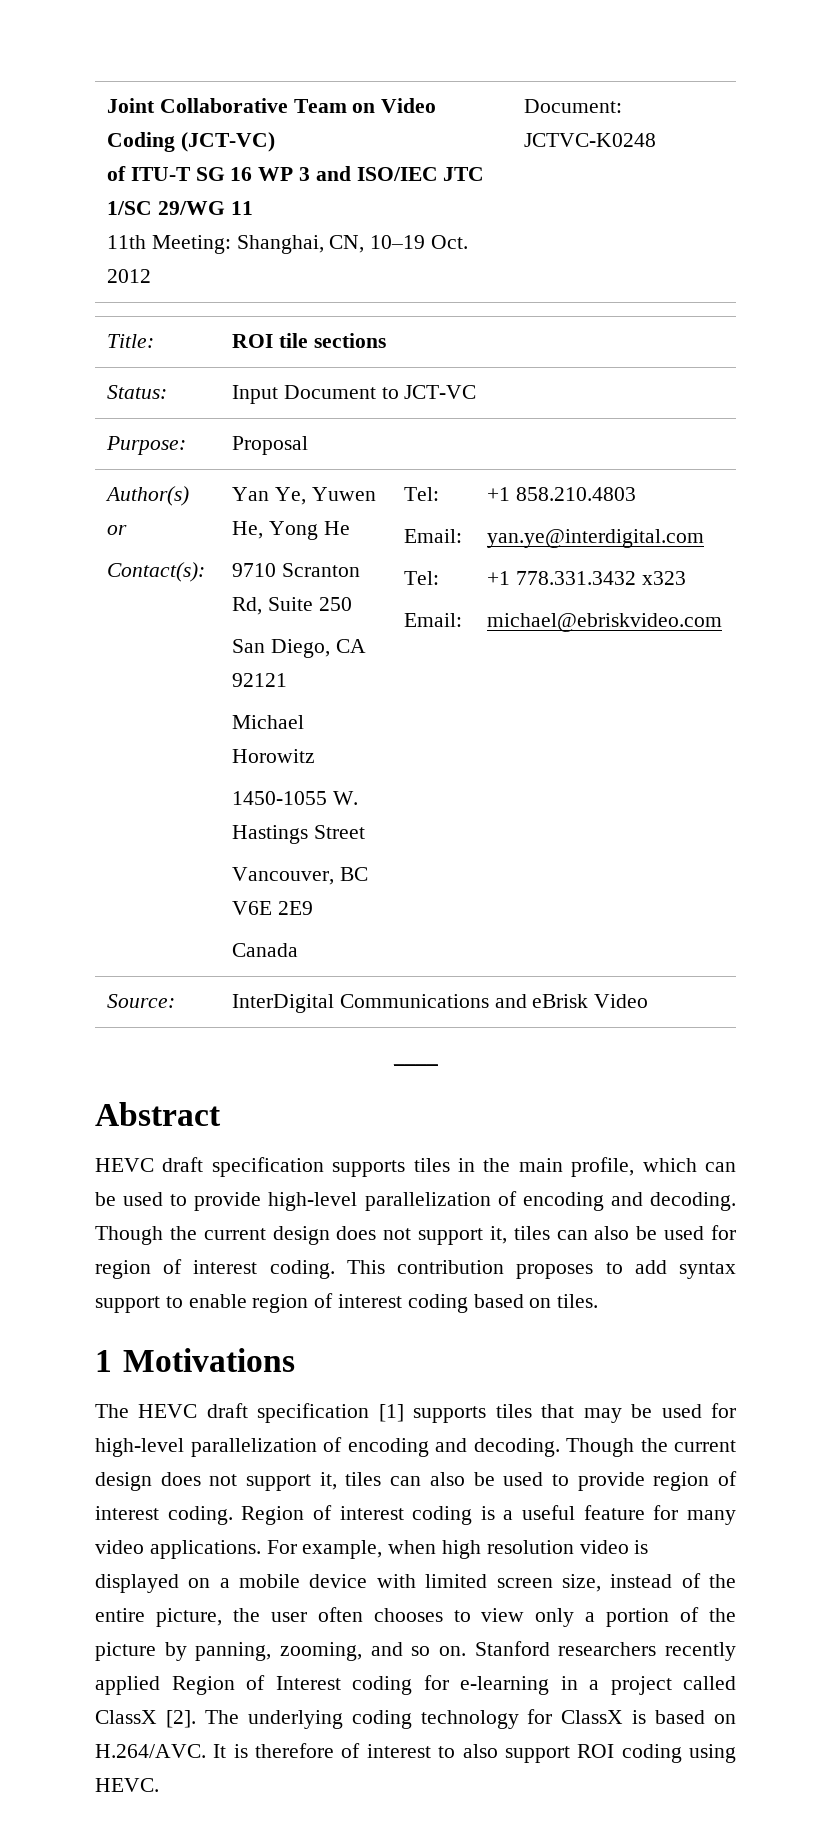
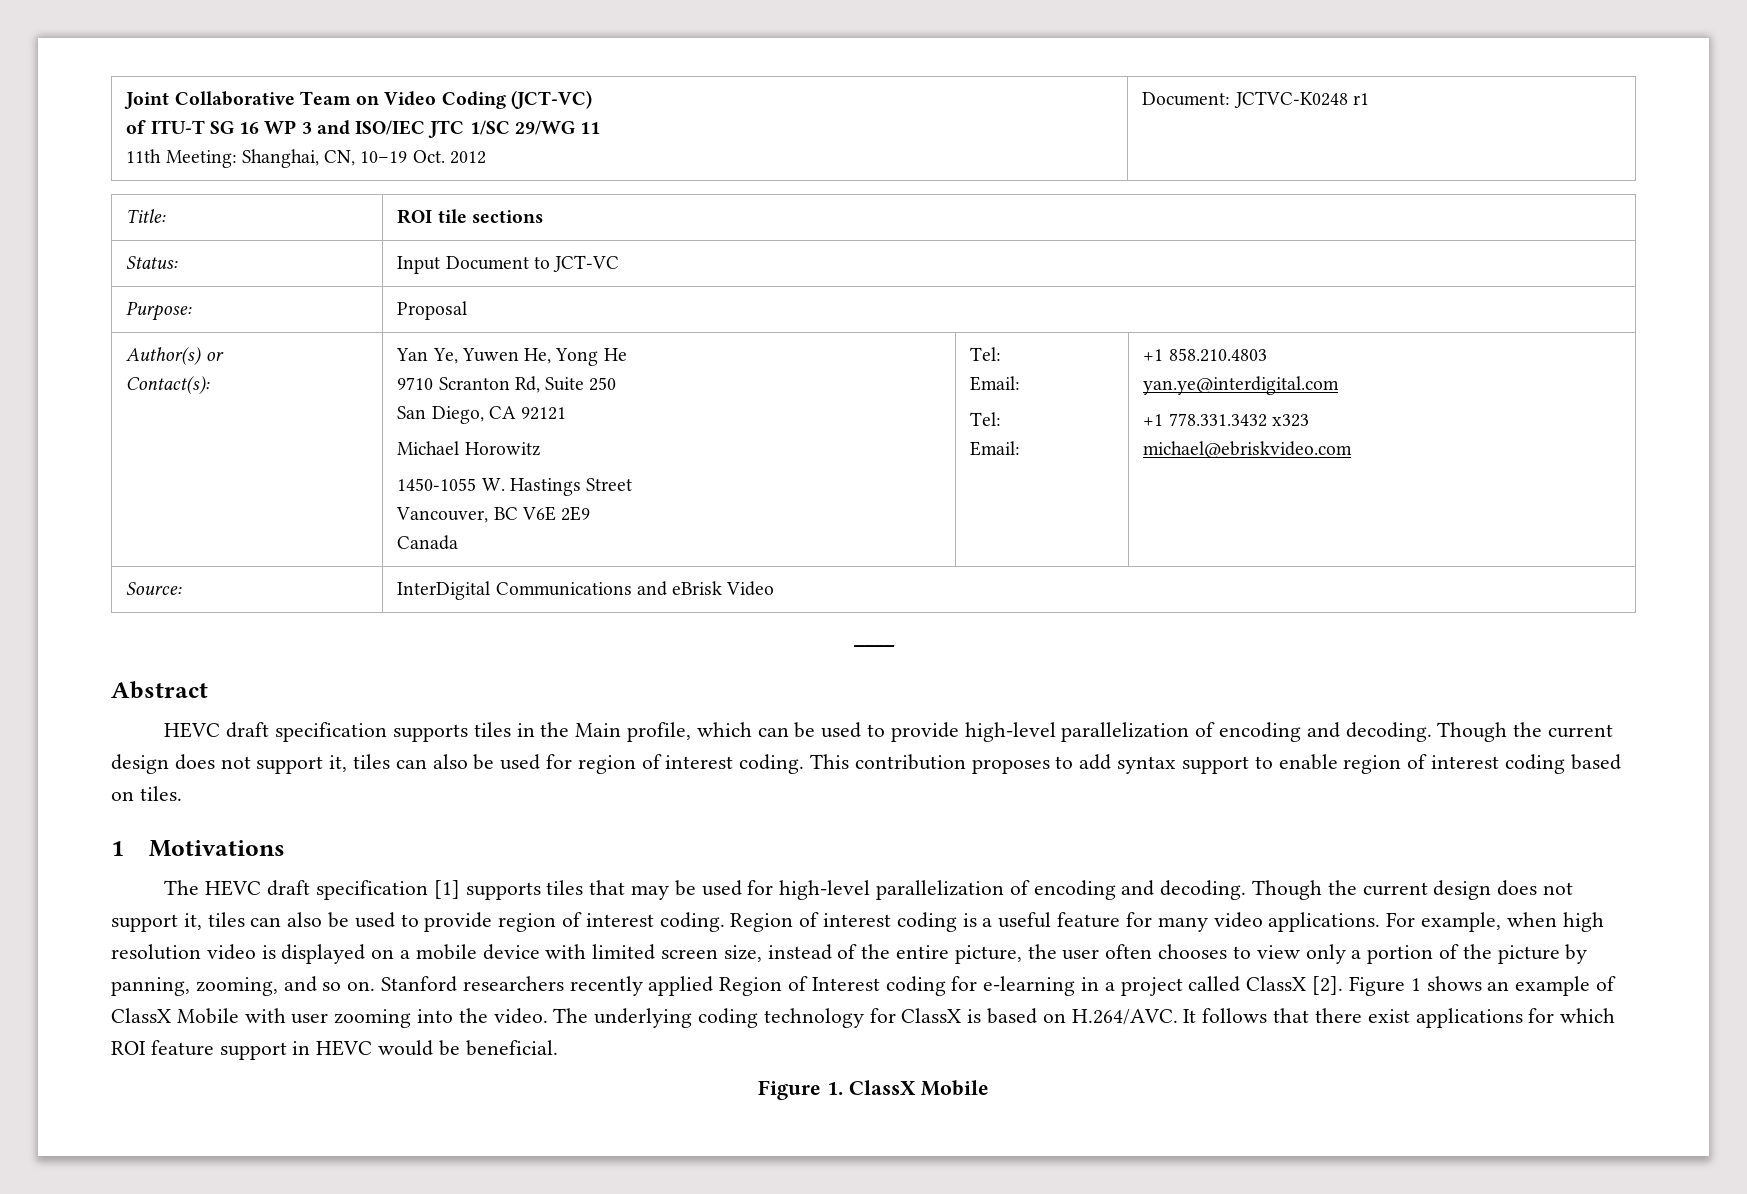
(656, 140) none -> [1352,93,1369,105] r1
[518,1158,563,1172] main -> [575,723,622,737] Main
(196, 1719) none -> [1348,976,1616,996] [111,1008,548,1028] Figure 1 shows an example of ClassX Mobile with user zooming into the video.
[233,1743,737,1763] [95,1778,159,1792] is therefore of interest to also support ROI coding using HEVC. -> [1202,1008,1616,1028] [111,1040,558,1060] [758,1080,989,1100] follows that there exist applications for which ROI feature support in HEVC would be beneficial. // Figure 1. ClassX Mobile

